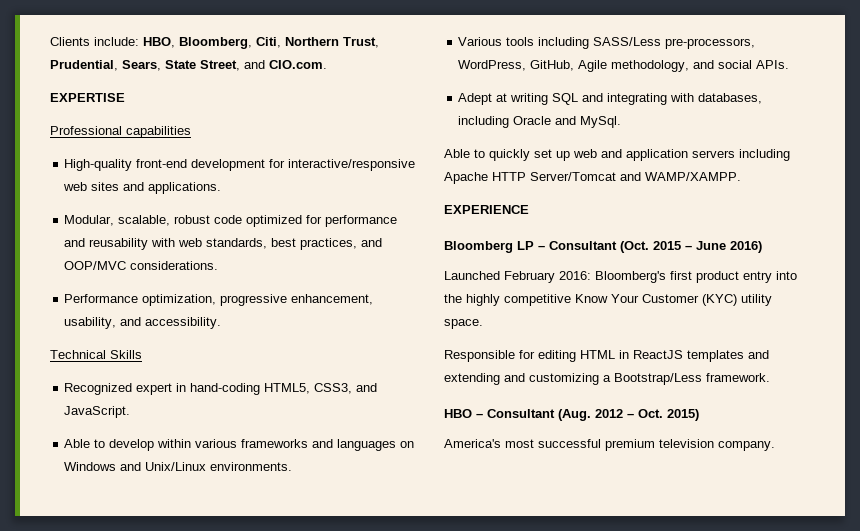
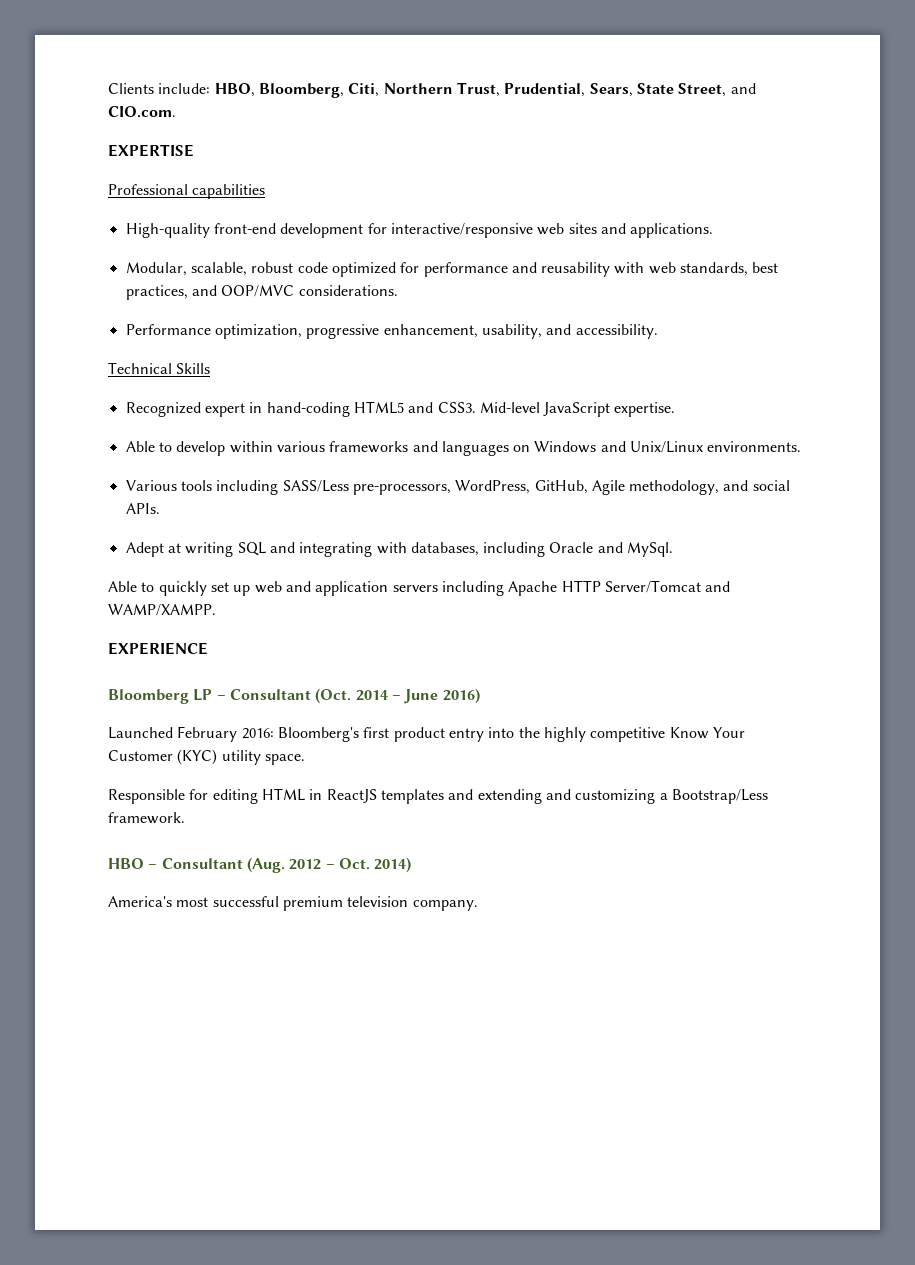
[264,383,378,394] [64,406,131,418] HTML5, CSS3, and JavaScript. -> [353,401,676,417] HTML5 and CSS3. Mid-level JavaScript expertise.
[653,241,681,250] 2015 -> [355,690,388,701] 2014
[667,409,699,421] 2015) -> [374,857,412,873] 2014)

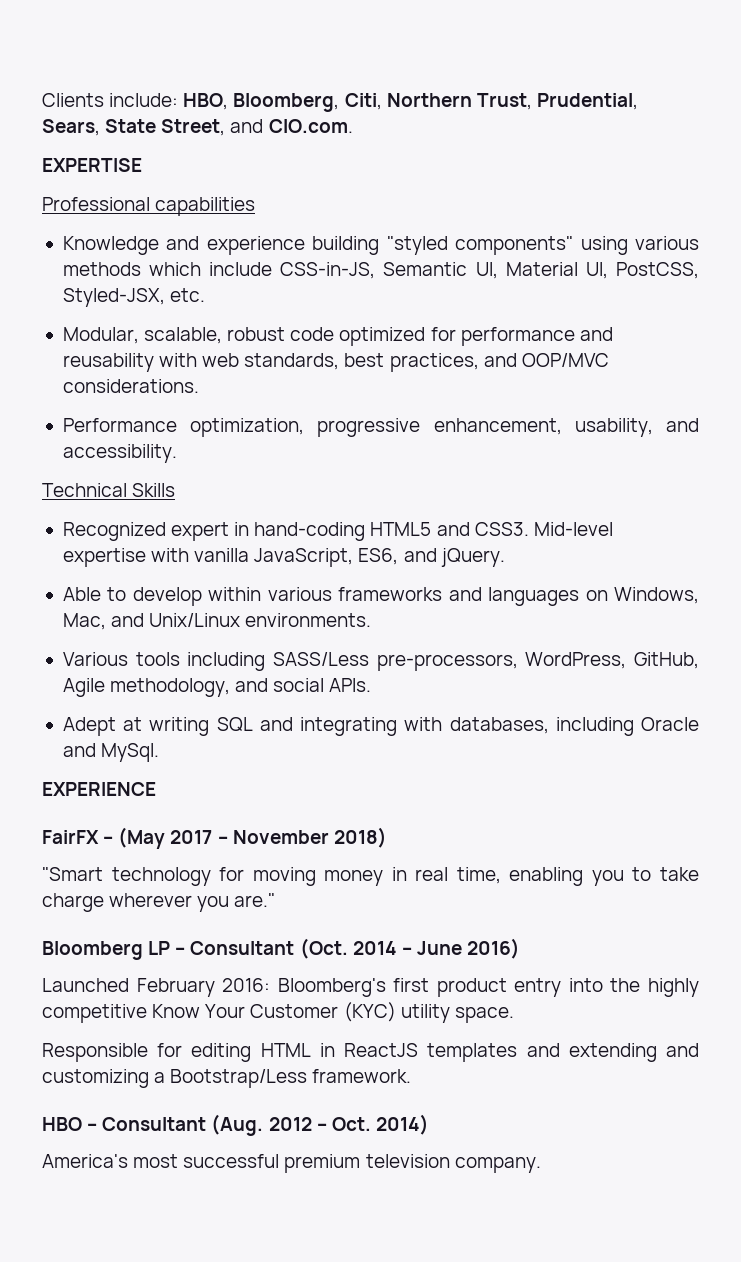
[125,223,714,238] High-quality front-end development for interactive/responsive web sites and applications. -> [62,236,700,255] [62,262,700,279] [62,288,206,307] Knowledge and experience building "styled components" using various methods which include CSS-in-JS, Semantic UI, Material UI, PostCSS, Styled-JSX, etc.
[543,402,676,417] JavaScript expertise. -> [62,548,505,567] expertise with vanilla JavaScript, ES6, and jQuery.
[534,441,597,453] Windows -> [614,587,699,604] [62,613,106,630] Windows, Mac,
[108,580,731,596] [108,604,216,616] [108,642,208,655] Able to quickly set up web and application servers including Apache HTTP Server/Tomcat and WAMP/XAMPP. // EXPERIENCE -> [42,782,156,796] [42,827,387,849] [42,867,699,886] [42,893,276,912] EXPERIENCE // FairFX – (May 2017 – November 2018) // "Smart technology for moving money in real time, enabling you to take charge wherever you are."

